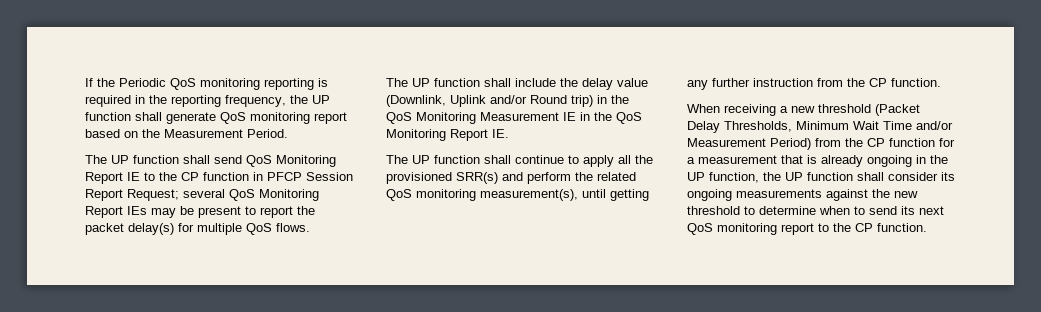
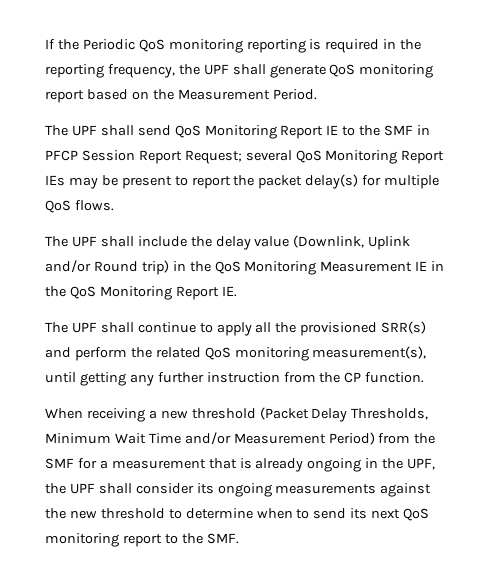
[312,95,330,104] [85,112,131,121] UP function -> [203,64,229,75] UPF
[111,155,179,164] UP function -> [71,125,97,136] UPF
[181,172,249,181] CP function -> [384,125,414,136] SMF
[412,78,480,87] UP function -> [71,236,97,247] UPF
[412,155,480,164] UP function -> [71,322,97,333] UPF
[867,138,935,147] CP function -> [45,458,74,469] SMF
[687,172,853,183] UP function, the UP function -> [407,458,436,470] [45,483,95,494] UPF, the UPF
[855,223,927,232] CP function. -> [206,533,239,544] SMF.

